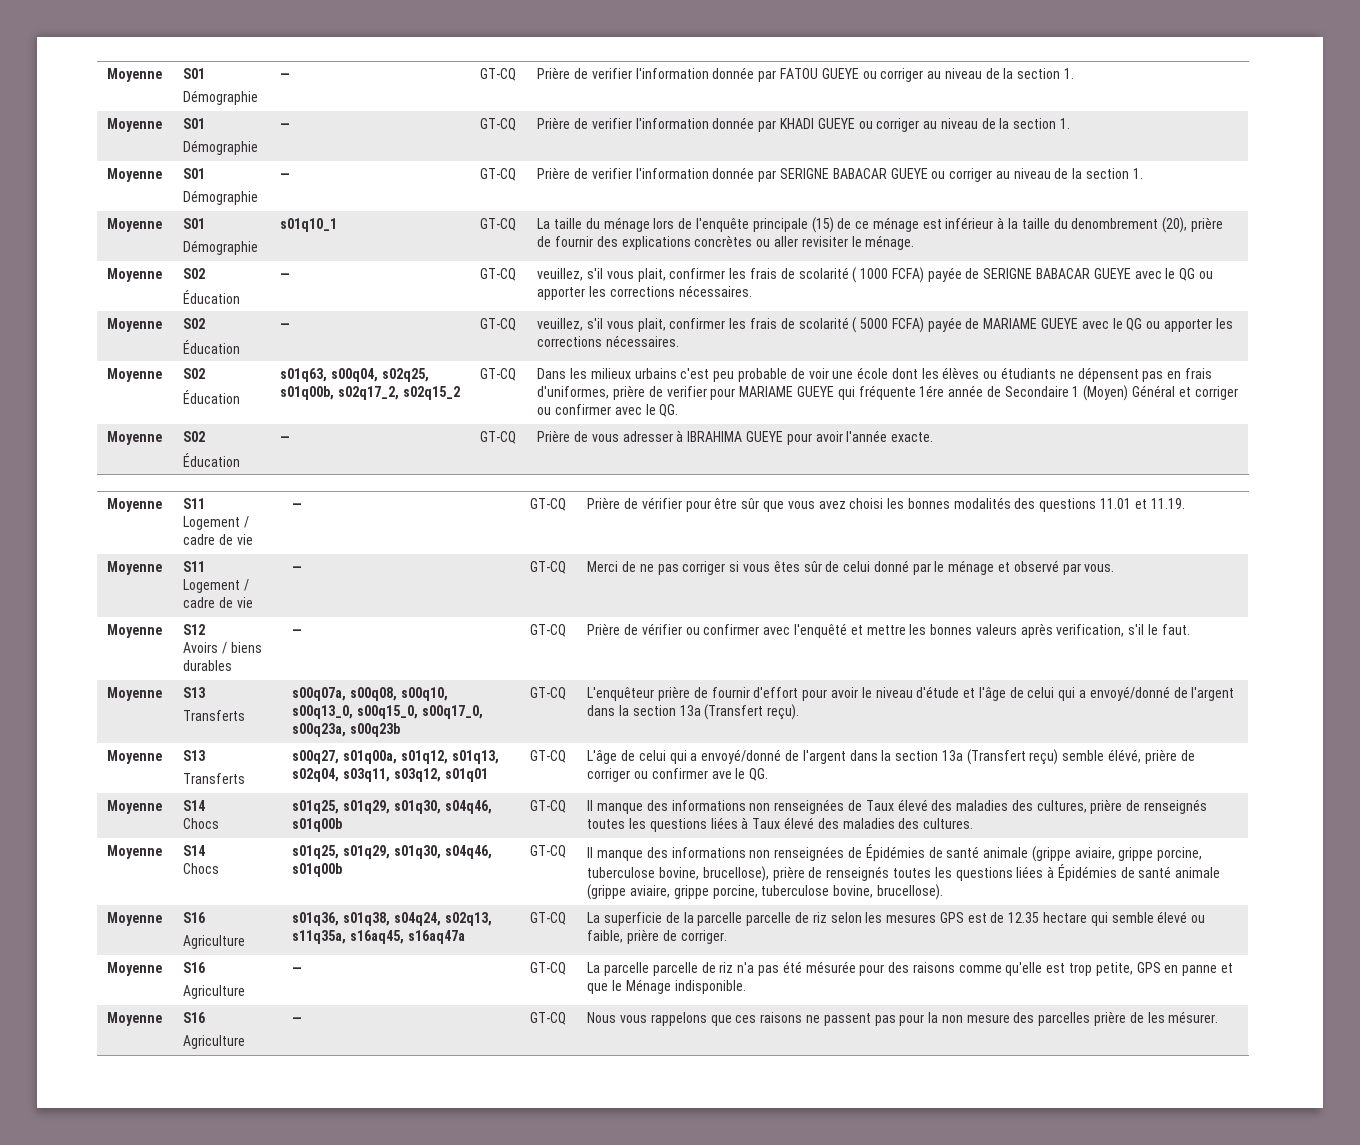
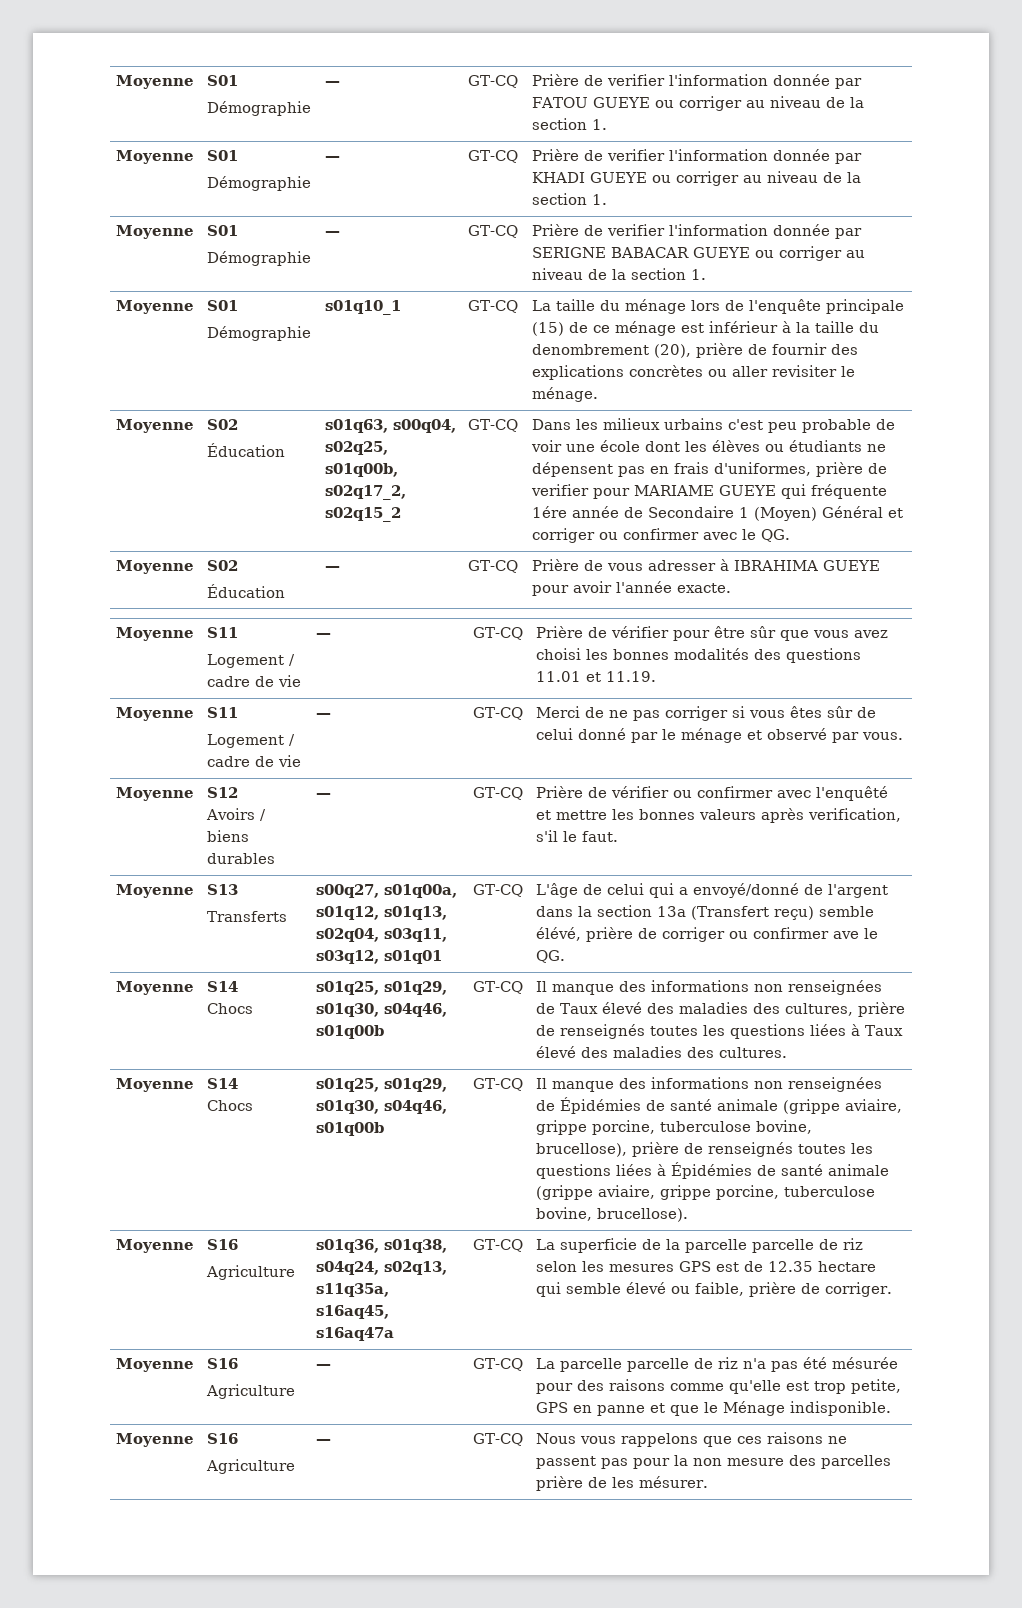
[183,290,241,304] [280,273,291,279] [480,268,517,281] [537,267,1213,283] [537,285,752,300] [107,318,163,332] [183,318,206,329] [183,340,241,354] [280,323,291,329] [480,318,517,331] [537,317,1233,333] [537,335,680,347] [107,368,163,382] [183,368,206,379] // Éducation | — | GT-CQ | veuillez, s'il vous plait, confirmer les frais de scolarité ( 1000 FCFA) payée de SERIGNE BABACAR GUEYE avec le QG ou apporter les corrections nécessaires. // Moyenne | S02 // Éducation | — | GT-CQ | veuillez, s'il vous plait, confirmer les frais de scolarité ( 5000 FCFA) payée de MARIAME GUEYE avec le QG ou apporter les corrections nécessaires. // Moyenne | S02 -> (239, 424) none
[183,710,246,721] [292,687,448,701] [292,705,483,719] [292,723,401,737] [530,687,567,700] [587,686,1235,701] [587,704,800,720] [107,750,163,764] [183,750,206,761] // Transferts | s00q07a, s00q08, s00q10, s00q13_0, s00q15_0, s00q17_0, s00q23a, s00q23b | GT-CQ | L'enquêteur prière de fournir d'effort pour avoir le niveau d'étude et l'âge de celui qui a envoyé/donné de l'argent dans la section 13a (Transfert reçu). // Moyenne | S13 -> (239, 889) none

